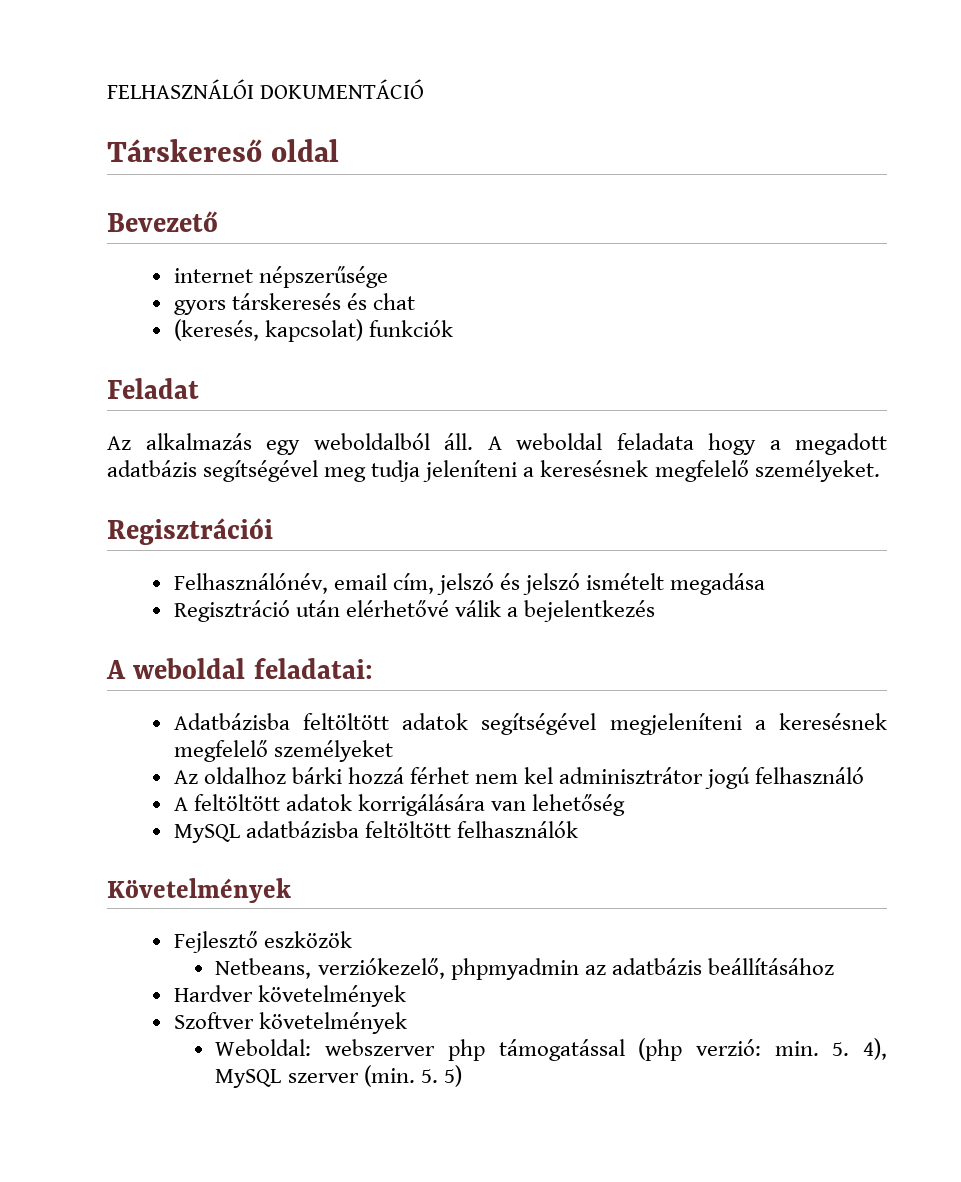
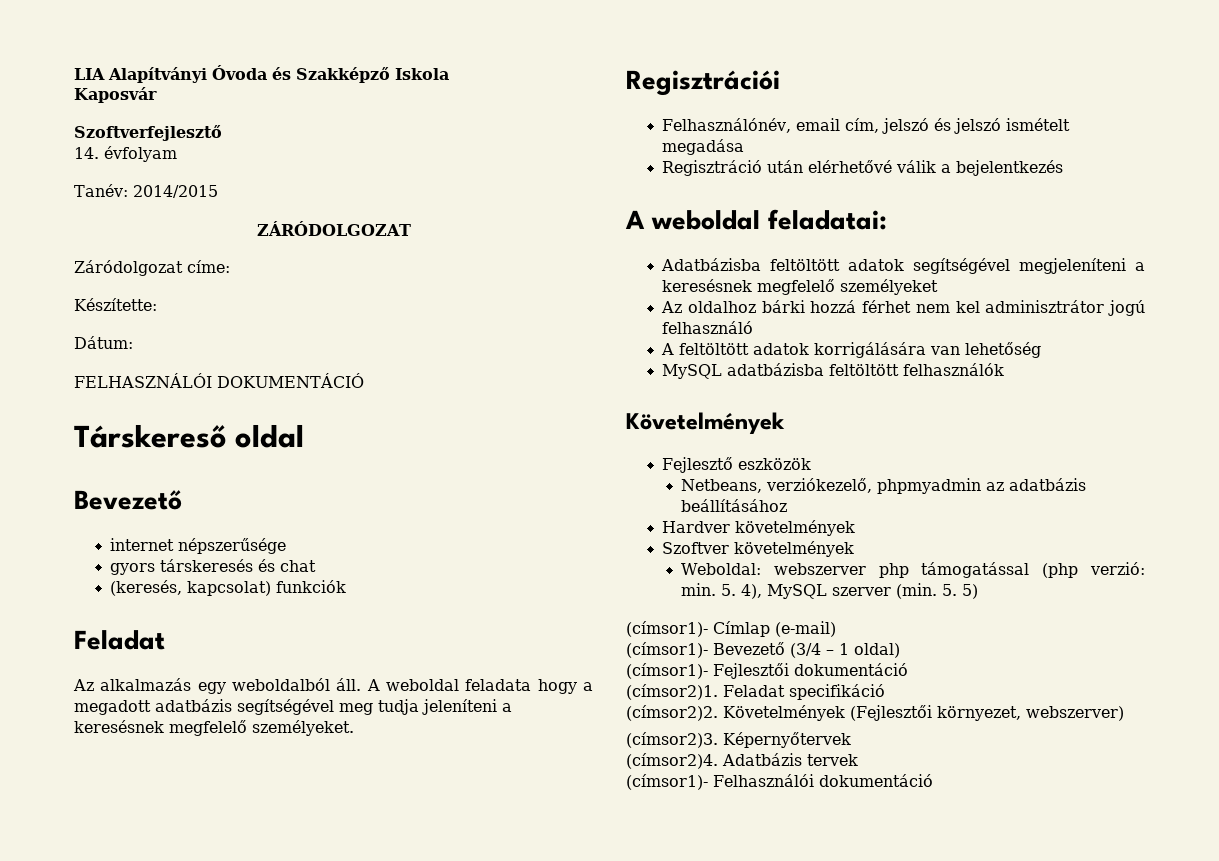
(107, 89) none -> [74,65,449,83] [74,87,157,103] [74,125,222,141] [74,146,177,162] [74,184,218,198] [256,221,411,236] [74,260,230,276] [74,298,157,311] [74,336,133,349] LIA Alapítványi Óvoda és Szakképző Iskola // Kaposvár // Szoftverfejlesztő // 14. évfolyam // Tanév: 2014/2015 // ZÁRÓDOLGOZAT // Záródolgozat címe: // Készítette: // Dátum: //
(462, 1076) none -> [626,621,836,637] [626,642,900,658] [626,663,908,679] [626,684,885,700] [626,705,1124,721] [626,732,851,748] [626,753,858,769] [626,774,933,790] // (címsor1)- Címlap (e-mail) // (címsor1)- Bevezető (3/4 – 1 oldal) // (címsor1)- Fejlesztői dokumentáció // (címsor2)1. Feladat specifikáció // (címsor2)2. Követelmények (Fejlesztői környezet, webszerver) // (címsor2)3. Képernyőtervek // (címsor2)4. Adatbázis tervek // (címsor1)- Felhasználói dokumentáció

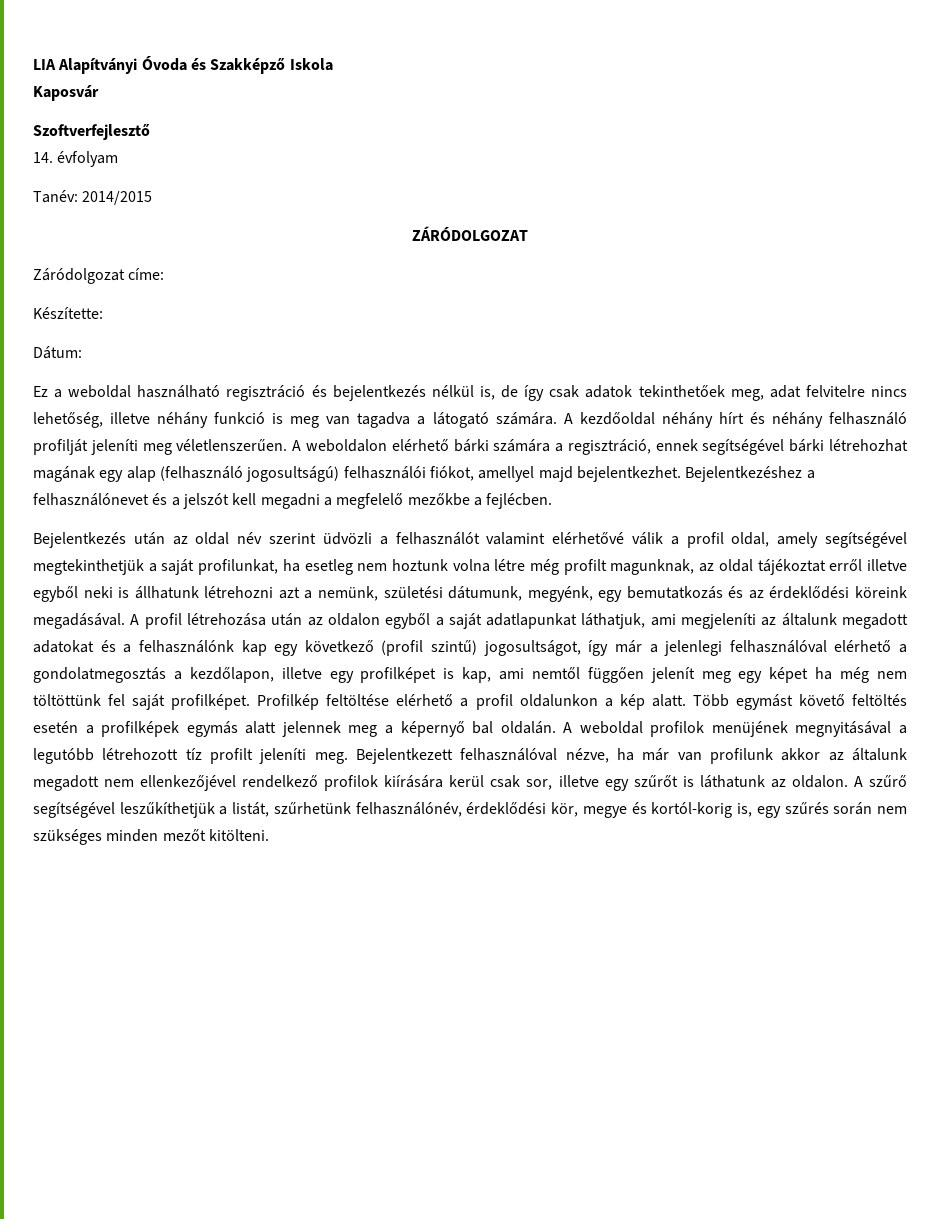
[74,373,364,388] [74,424,304,448] [74,490,182,510] [110,538,287,554] [110,559,317,575] [110,580,347,596] [74,630,165,650] [73,678,593,694] [74,699,512,715] [74,720,354,736] [626,70,780,96] [662,118,1071,134] [662,139,745,155] [662,160,1064,176] [625,209,887,230] [661,258,1145,274] [662,279,939,295] [661,300,1145,316] [662,321,754,334] [661,342,1042,358] [662,363,1005,379] [626,412,785,434] [662,457,812,473] [681,478,1087,494] [681,499,788,512] [662,520,856,536] [662,541,855,557] [681,562,1145,578] [681,583,979,599] [626,621,836,637] [626,642,900,658] [626,663,908,679] [626,684,885,700] [626,705,1124,721] [626,732,851,748] [626,753,858,769] [626,774,933,790] FELHASZNÁLÓI DOKUMENTÁCIÓ // Társkereső oldal // Bevezető // internet népszerűsége // gyors társkeresés és chat // (keresés, kapcsolat) funkciók // Feladat // Az alkalmazás egy weboldalból áll. A weboldal feladata hogy a megadott adatbázis segítségével meg tudja jeleníteni a keresésnek megfelelő személyeket. // Regisztrációi // Felhasználónév, email cím, jelszó és jelszó ismételt megadása // Regisztráció után elérhetővé válik a bejelentkezés // A weboldal feladatai: // Adatbázisba feltöltött adatok segítségével megjeleníteni a keresésnek megfelelő személyeket // Az oldalhoz bárki hozzá férhet nem kel adminisztrátor jogú felhasználó // A feltöltött adatok korrigálására van lehetőség // MySQL adatbázisba feltöltött felhasználók // Követelmények // Fejlesztő eszközök // Netbeans, verziókezelő, phpmyadmin az adatbázis beállításához // Hardver követelmények // Szoftver követelmények // Weboldal: webszerver php támogatással (php verzió: min. 5. 4), MySQL szerver (min. 5. 5) // (címsor1)- Címlap (e-mail) // (címsor1)- Bevezető (3/4 – 1 oldal) // (címsor1)- Fejlesztői dokumentáció // (címsor2)1. Feladat specifikáció // (címsor2)2. Követelmények (Fejlesztői környezet, webszerver) // (címsor2)3. Képernyőtervek // (címsor2)4. Adatbázis tervek // (címsor1)- Felhasználói dokumentáció -> [33,385,908,401] [33,412,907,428] [33,439,909,455] [33,466,815,482] [33,493,553,509] [33,532,907,548] [33,559,908,575] [33,586,907,602] [33,613,908,629] [33,640,907,656] [33,667,907,683] [33,694,907,710] [33,721,907,737] [33,748,908,764] [33,775,907,791] [33,802,908,818] [33,829,269,845] Ez a weboldal használható regisztráció és bejelentkezés nélkül is, de így csak adatok tekinthetőek meg, adat felvitelre nincs lehetőség, illetve néhány funkció is meg van tagadva a látogató számára. A kezdőoldal néhány hírt és néhány felhasználó profilját jeleníti meg véletlenszerűen. A weboldalon elérhető bárki számára a regisztráció, ennek segítségével bárki létrehozhat magának egy alap (felhasználó jogosultságú) felhasználói fiókot, amellyel majd bejelentkezhet. Bejelentkezéshez a felhasználónevet és a jelszót kell megadni a megfelelő mezőkbe a fejlécben. // Bejelentkezés után az oldal név szerint üdvözli a felhasználót valamint elérhetővé válik a profil oldal, amely segítségével megtekinthetjük a saját profilunkat, ha esetleg nem hoztunk volna létre még profilt magunknak, az oldal tájékoztat erről illetve egyből neki is állhatunk létrehozni azt a nemünk, születési dátumunk, megyénk, egy bemutatkozás és az érdeklődési köreink megadásával. A profil létrehozása után az oldalon egyből a saját adatlapunkat láthatjuk, ami megjeleníti az általunk megadott adatokat és a felhasználónk kap egy következő (profil szintű) jogosultságot, így már a jelenlegi felhasználóval elérhető a gondolatmegosztás a kezdőlapon, illetve egy profilképet is kap, ami nemtől függően jelenít meg egy képet ha még nem töltöttünk fel saját profilképet. Profilkép feltöltése elérhető a profil oldalunkon a kép alatt. Több egymást követő feltöltés esetén a profilképek egymás alatt jelennek meg a képernyő bal oldalán. A weboldal profilok menüjének megnyitásával a legutóbb létrehozott tíz profilt jeleníti meg. Bejelentkezett felhasználóval nézve, ha már van profilunk akkor az általunk megadott nem ellenkezőjével rendelkező profilok kiírására kerül csak sor, illetve egy szűrőt is láthatunk az oldalon. A szűrő segítségével leszűkíthetjük a listát, szűrhetünk felhasználónév, érdeklődési kör, megye és kortól-korig is, egy szűrés során nem szükséges minden mezőt kitölteni.

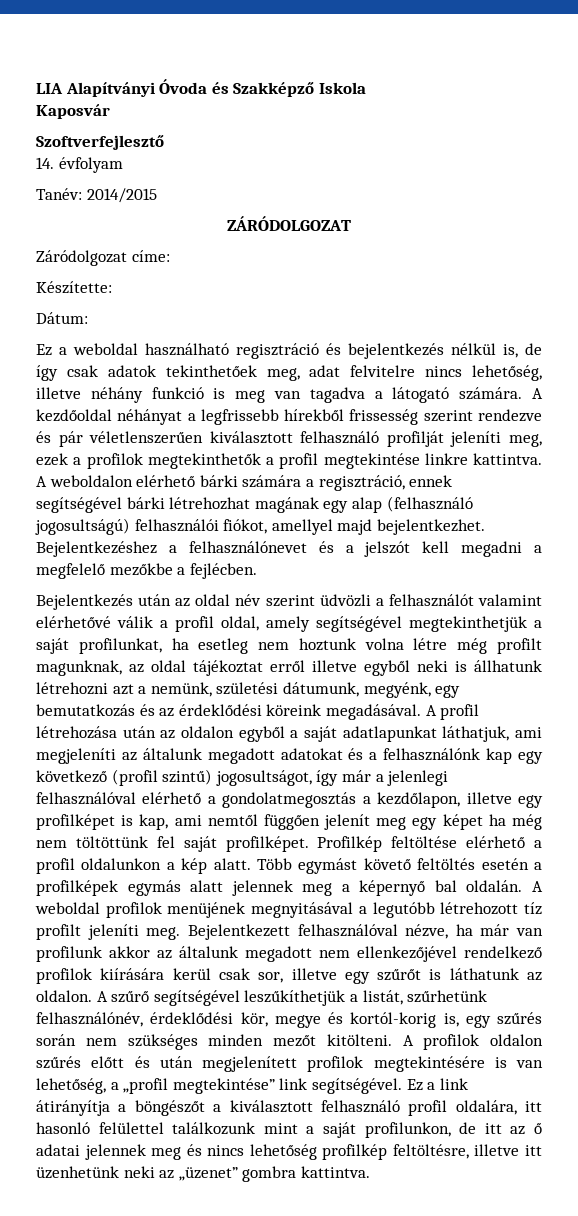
[661,412,907,428] [33,439,288,455] néhány hírt és néhány felhasználó profilját jeleníti meg véletlenszerűen. -> [117,409,542,425] [36,431,542,447] [36,453,542,469] néhányat a legfrissebb hírekből frissesség szerint rendezve és pár véletlenszerűen kiválasztott felhasználó profilját jeleníti meg, ezek a profilok megtekinthetők a profil megtekintése linkre kattintva.
(269, 835) none -> [402,1034,543,1050] [36,1056,543,1072] [36,1078,468,1094] [36,1100,542,1116] [36,1122,543,1138] [36,1144,542,1160] [36,1166,370,1182] A profilok oldalon szűrés előtt és után megjelenített profilok megtekintésére is van lehetőség, a „profil megtekintése” link segítségével. Ez a link átirányítja a böngészőt a kiválasztott felhasználó profil oldalára, itt hasonló felülettel találkozunk mint a saját profilunkon, de itt az ő adatai jelennek meg és nincs lehetőség profilkép feltöltésre, illetve itt üzenhetünk neki az „üzenet” gombra kattintva.

